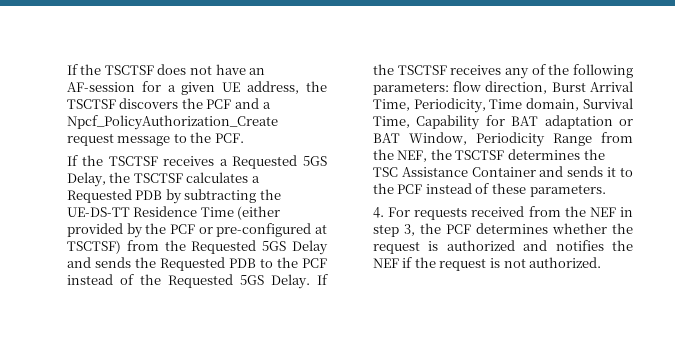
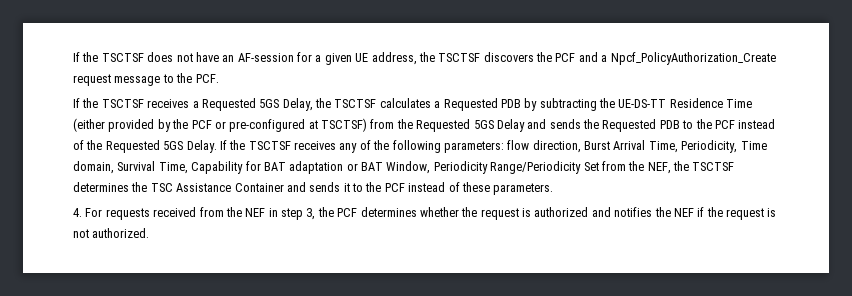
[552,133,592,146] Range -> [490,161,599,174] Range/Periodicity Set

